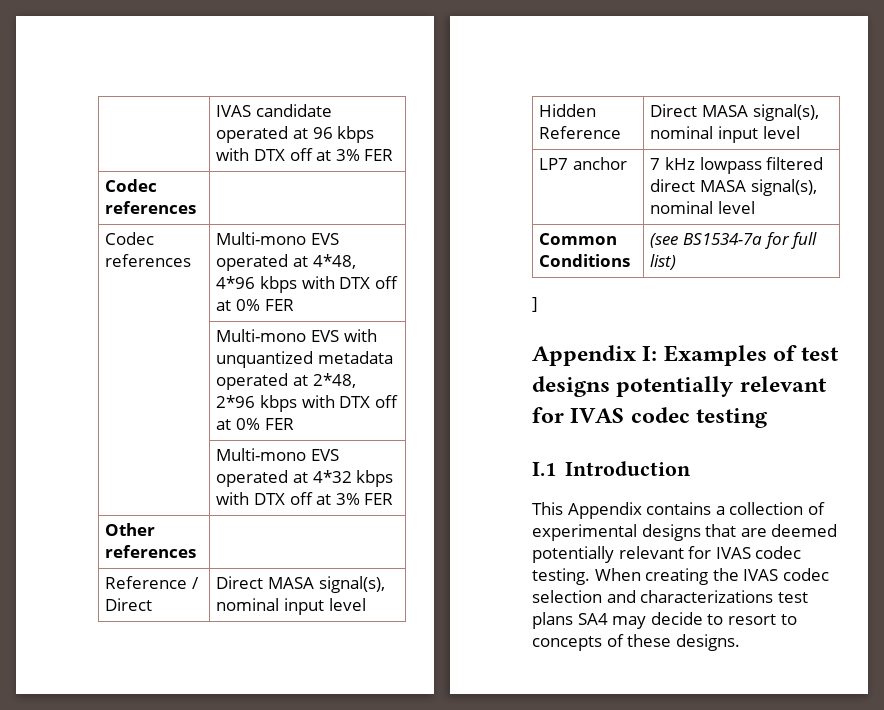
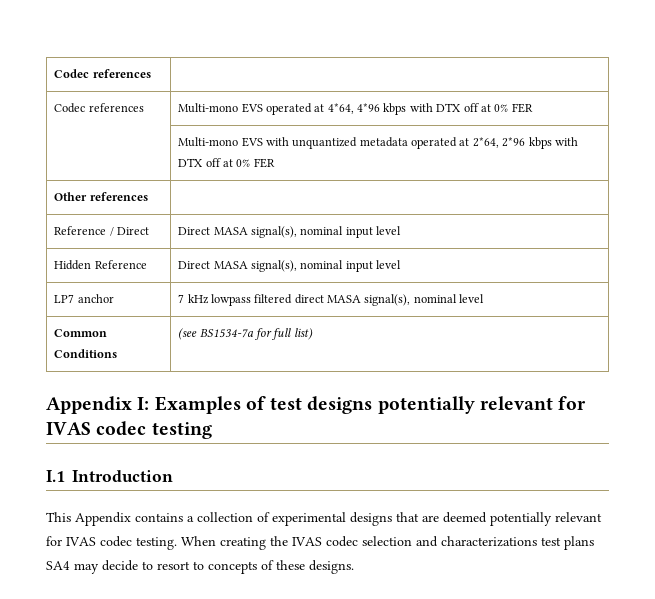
[216,104,332,117] [216,126,375,143] [216,148,394,161] | IVAS candidate operated at 96 kbps with DTX off at 3% FER // -> (54, 73) none
[312,254,356,269] 4*48, -> [327,103,354,114] 4*64,
[312,373,356,388] 2*48, -> [472,137,499,148] 2*64,
[216,448,339,461] [216,470,394,487] [216,492,394,505] // | Multi-mono EVS operated at 4*32 kbps with DTX off at 3% FER -> (275, 163) none
[532,297,538,312] // ] -> (313, 334) none

